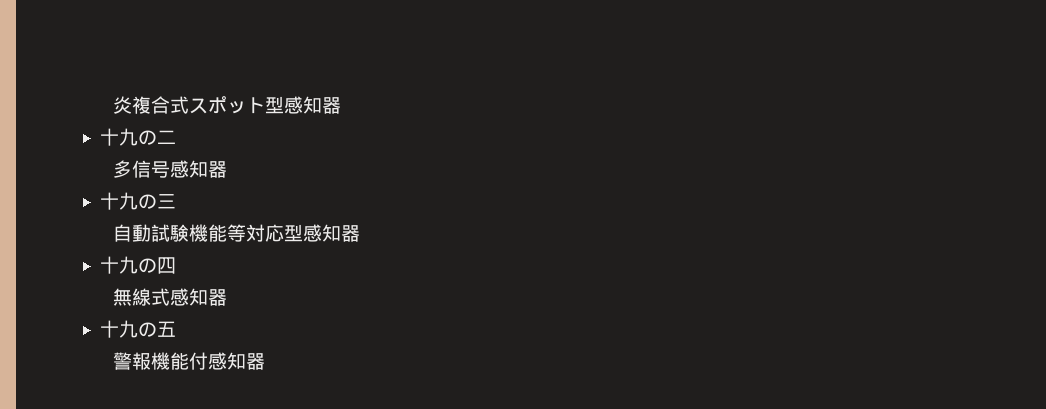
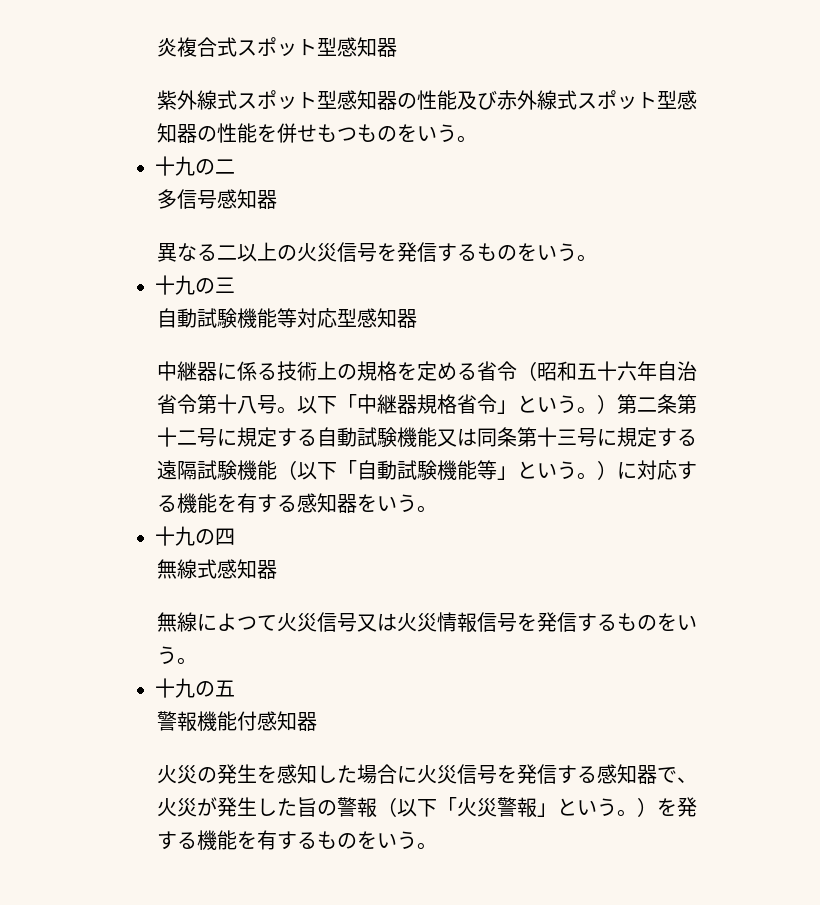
(341, 105) none -> [157,90,698,110] [157,123,478,143] // 紫外線式スポット型感知器の性能及び赤外線式スポット型感知器の性能を併せもつものをいう。
(227, 169) none -> [157,242,598,262] // 異なる二以上の火災信号を発信するものをいう。
(360, 233) none -> [157,361,698,381] [157,394,698,414] [157,427,698,448] [157,460,698,481] [157,493,438,513] // 中継器に係る技術上の規格を定める省令（昭和五十六年自治省令第十八号。以下「中継器規格省令」という。）第二条第十二号に規定する自動試験機能又は同条第十三号に規定する遠隔試験機能（以下「自動試験機能等」という。）に対応する機能を有する感知器をいう。
(227, 297) none -> [157,612,698,633] [157,646,198,665] // 無線によつて火災信号又は火災情報信号を発信するものをいう。
(265, 361) none -> [157,764,698,784] [157,797,698,818] [157,830,438,850] // 火災の発生を感知した場合に火災信号を発信する感知器で、火災が発生した旨の警報（以下「火災警報」という。）を発する機能を有するものをいう。

